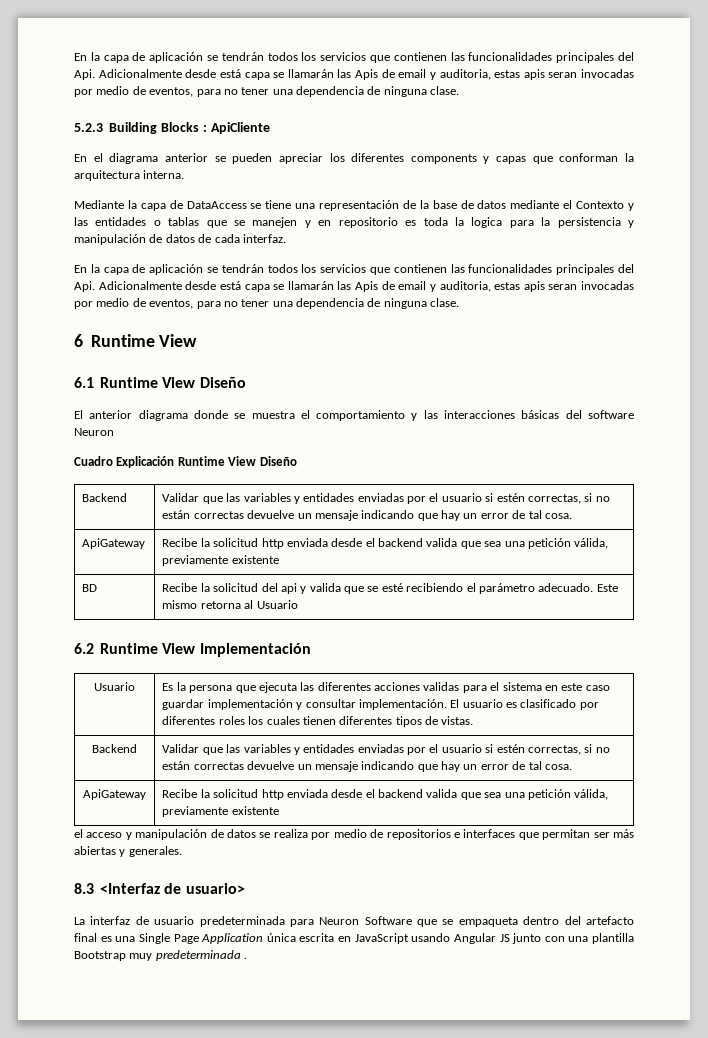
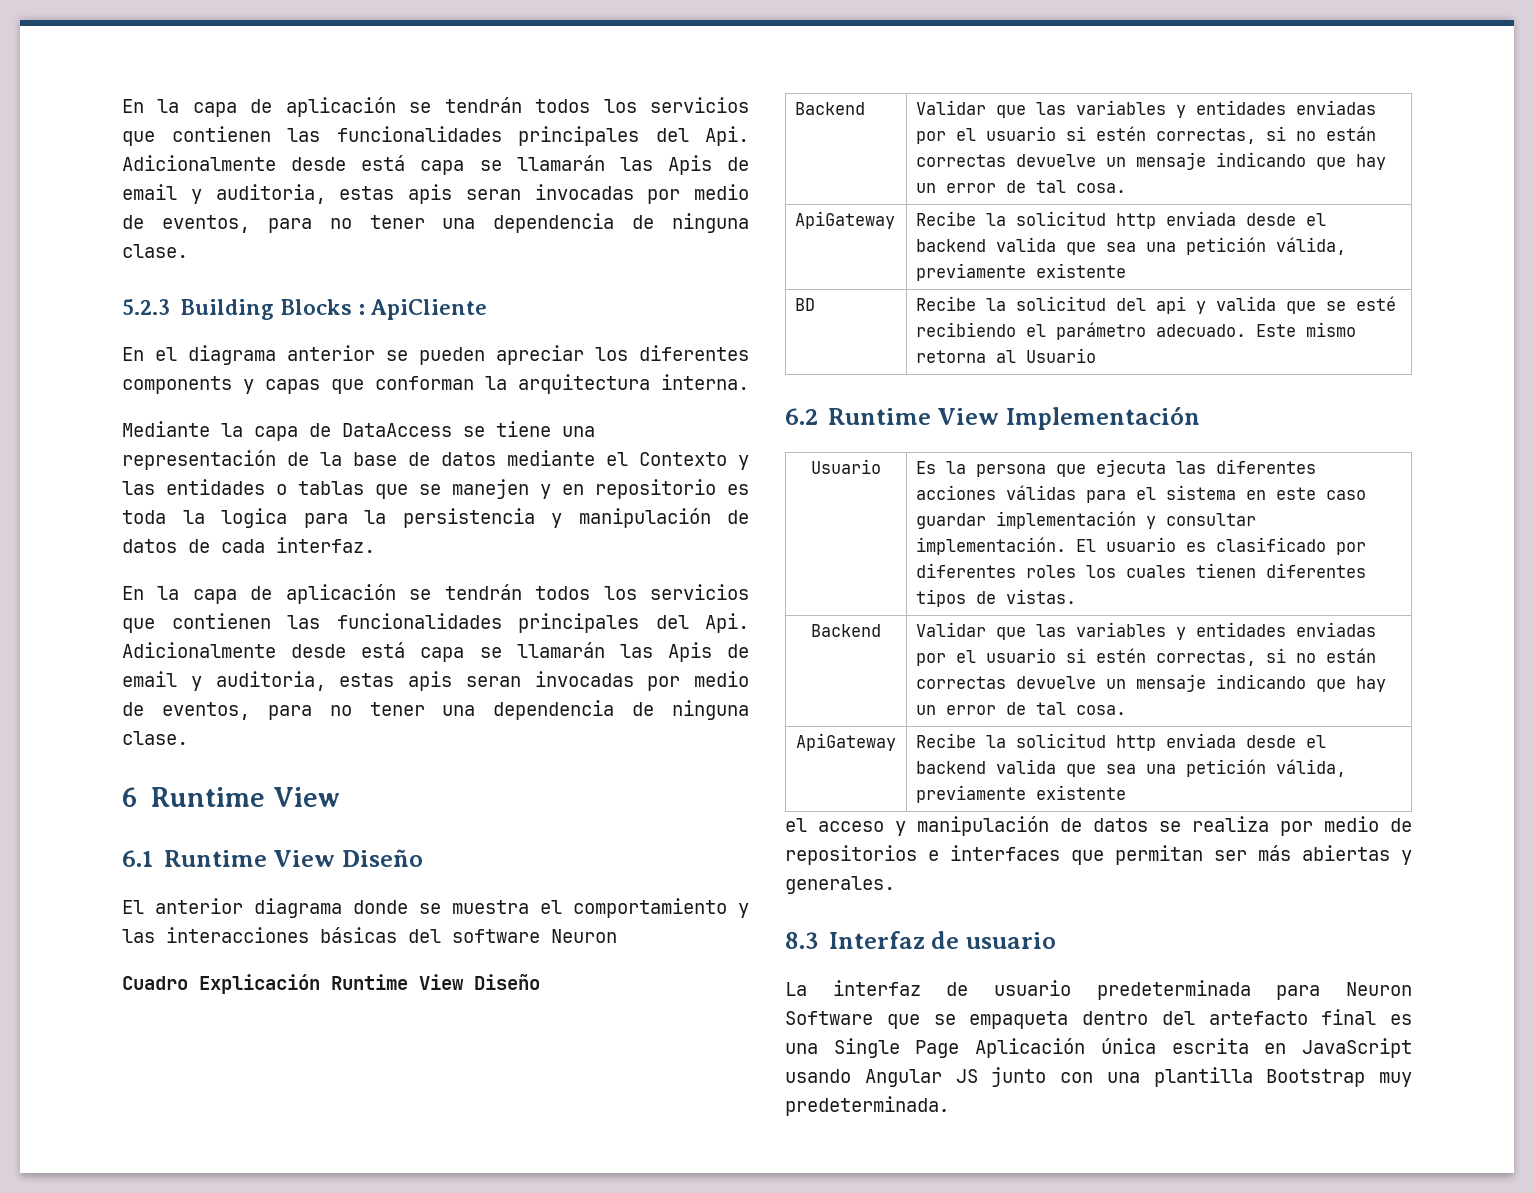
[423,682,460,691] validas -> [1006,485,1077,500] válidas
[100,883,245,894] <Interfaz de usuario> -> [828,931,1056,949] Interfaz de usuario
[201,933,264,944] Application -> [975,1038,1086,1058] Aplicación
[155,950,248,961] predeterminada . -> [785,1096,950,1116] predeterminada.

